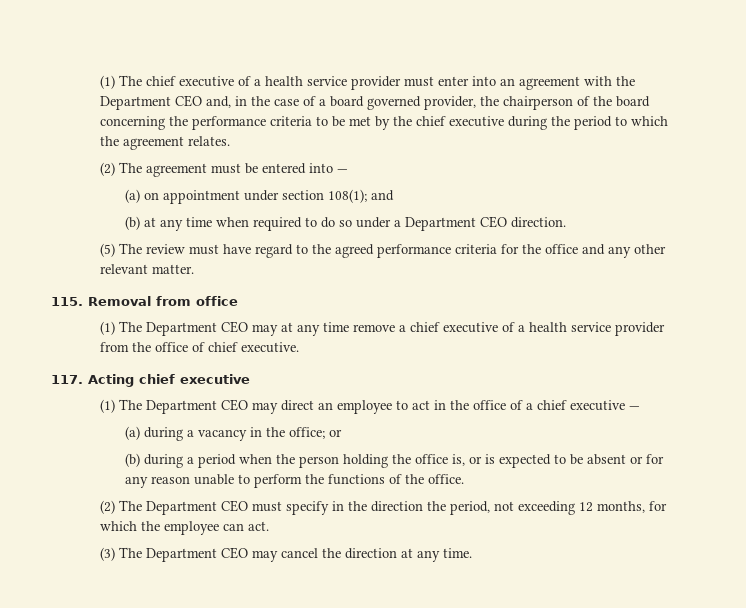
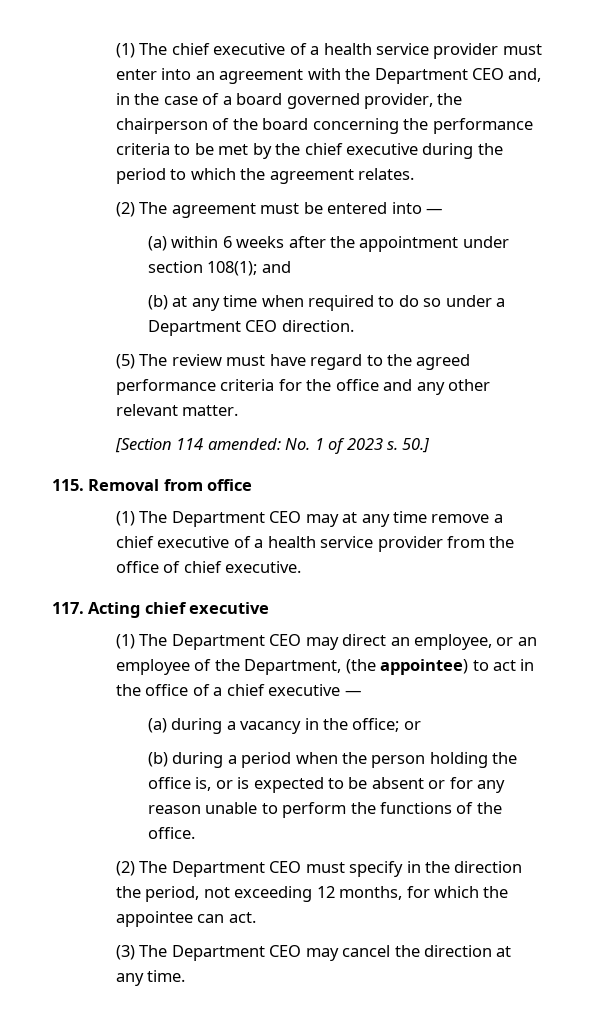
[143,192,159,200] on -> [171,236,355,248] within 6 weeks after the
(195, 269) none -> [114,438,431,454] // [Section 114 amended: No. 1 of 2023 s. 50.]
[337,400,393,414] employee -> [413,634,537,650] [115,659,469,675] employee, or an employee of the Department, (the appointee)
[164,521,220,535] employee -> [115,911,193,927] appointee

